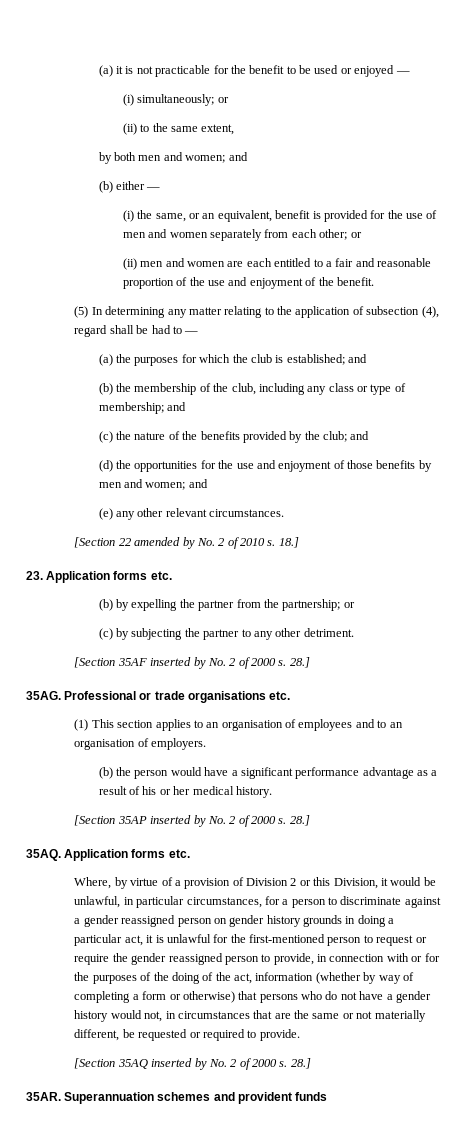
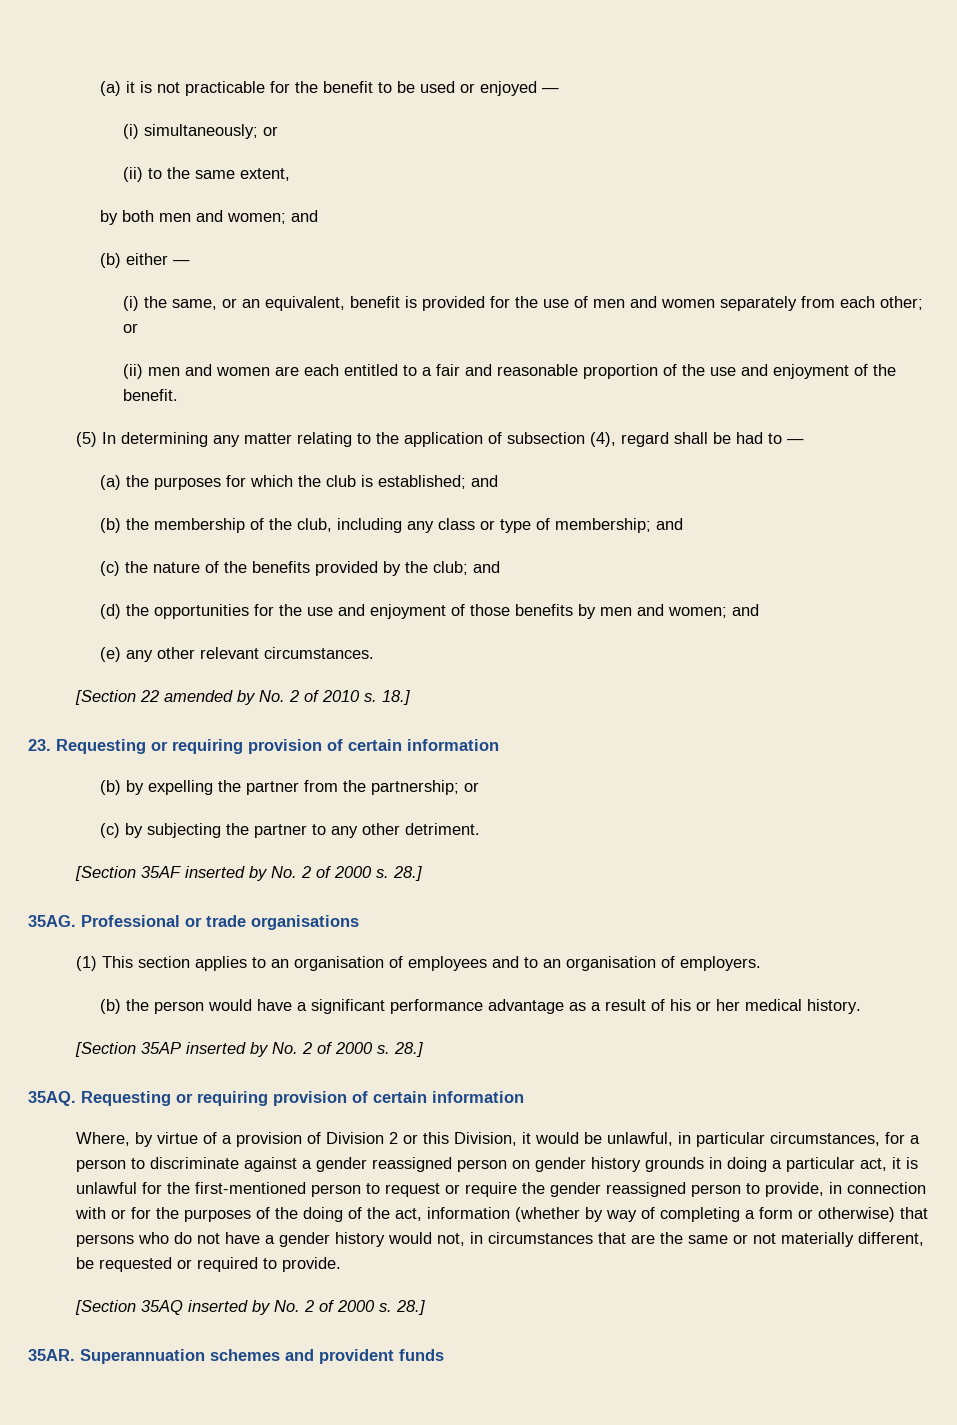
[46,571,172,583] Application forms etc. -> [56,739,499,754] Requesting or requiring provision of certain information
[269,691,291,700] etc. -> (359, 922) none
[64,849,190,861] Application forms etc. -> [81,1091,524,1106] Requesting or requiring provision of certain information

